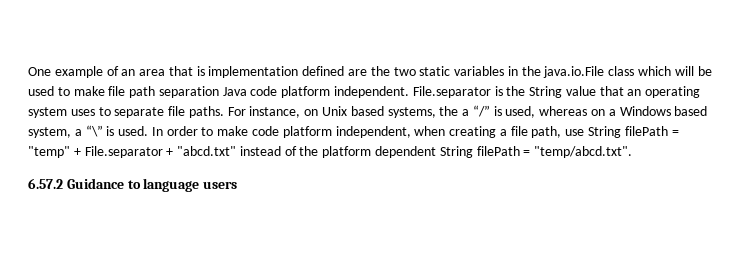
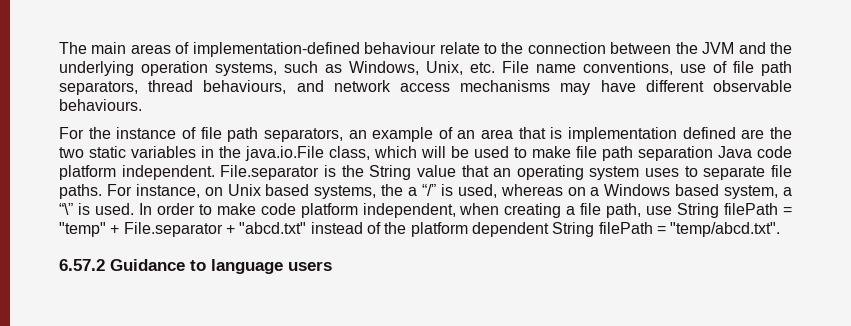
[28,67,51,76] One -> [59,42,793,57] [59,61,792,76] [59,80,793,95] [59,99,142,111] [59,127,367,142] The main areas of implementation-defined behaviour relate to the connection between the JVM and the underlying operation systems, such as Windows, Unix, etc. File name conventions, use of file path separators, thread behaviours, and network access mechanisms may have different observable behaviours. // For the instance of file path separators, an
[608,66,635,76] class -> [329,146,370,160] class,

